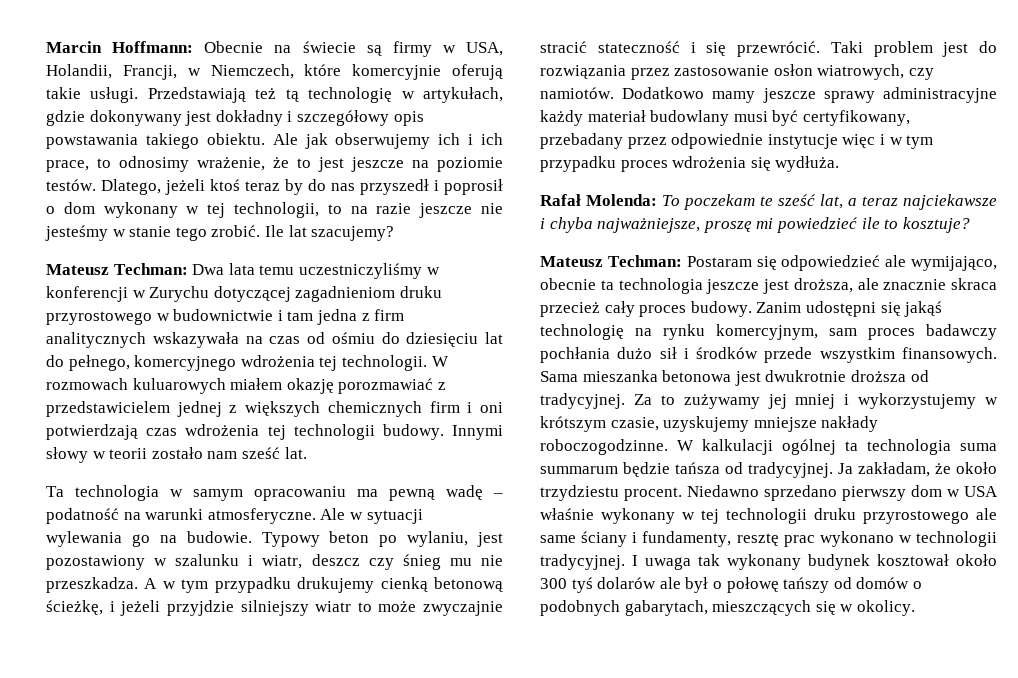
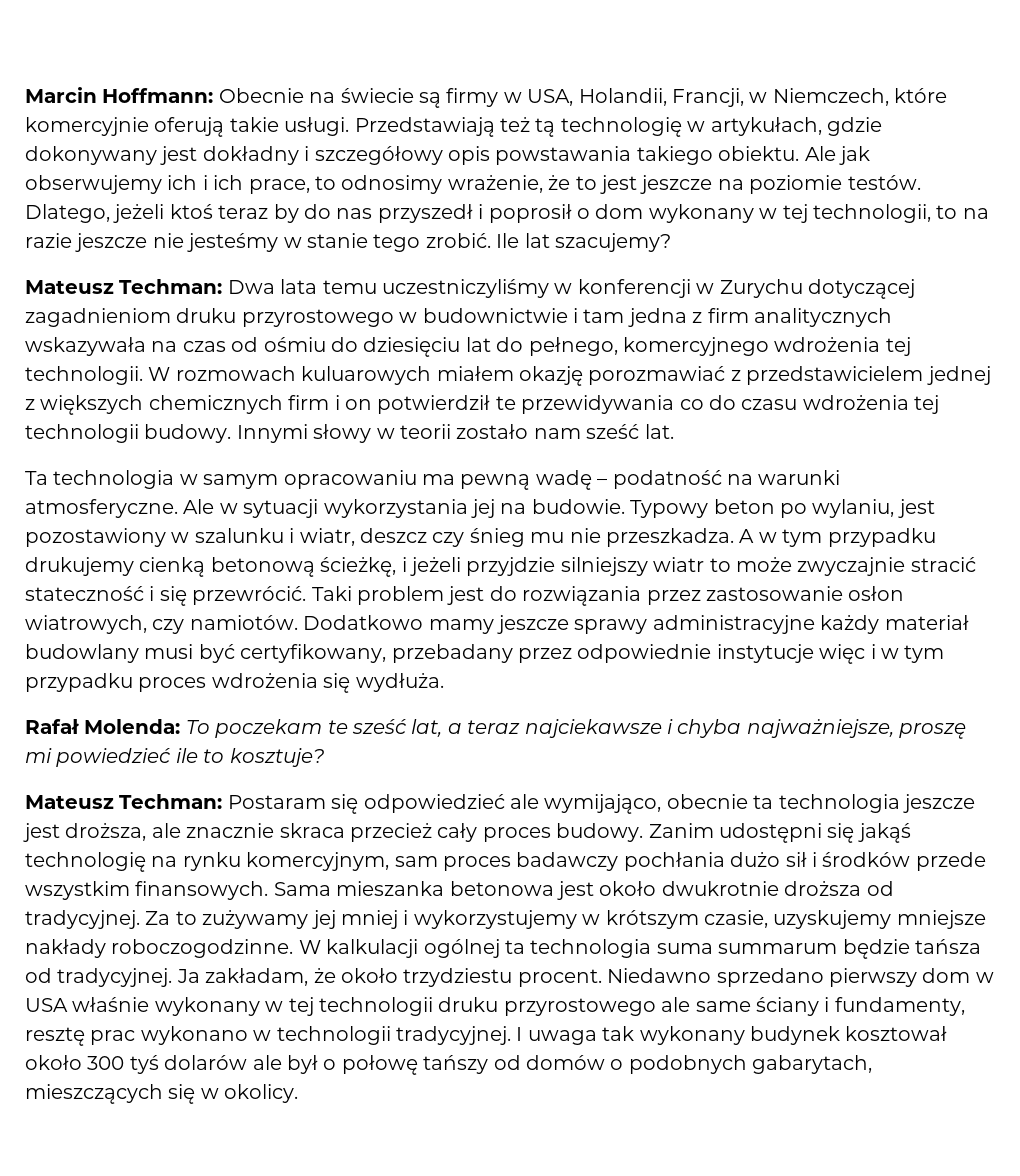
[480,402,504,413] [46,424,178,440] oni potwierdzają czas -> [344,395,798,414] on potwierdził te przewidywania co do czasu
[46,531,150,547] wylewania go -> [323,499,495,518] wykorzystania jej
(761, 378) none -> [599,881,657,896] około

